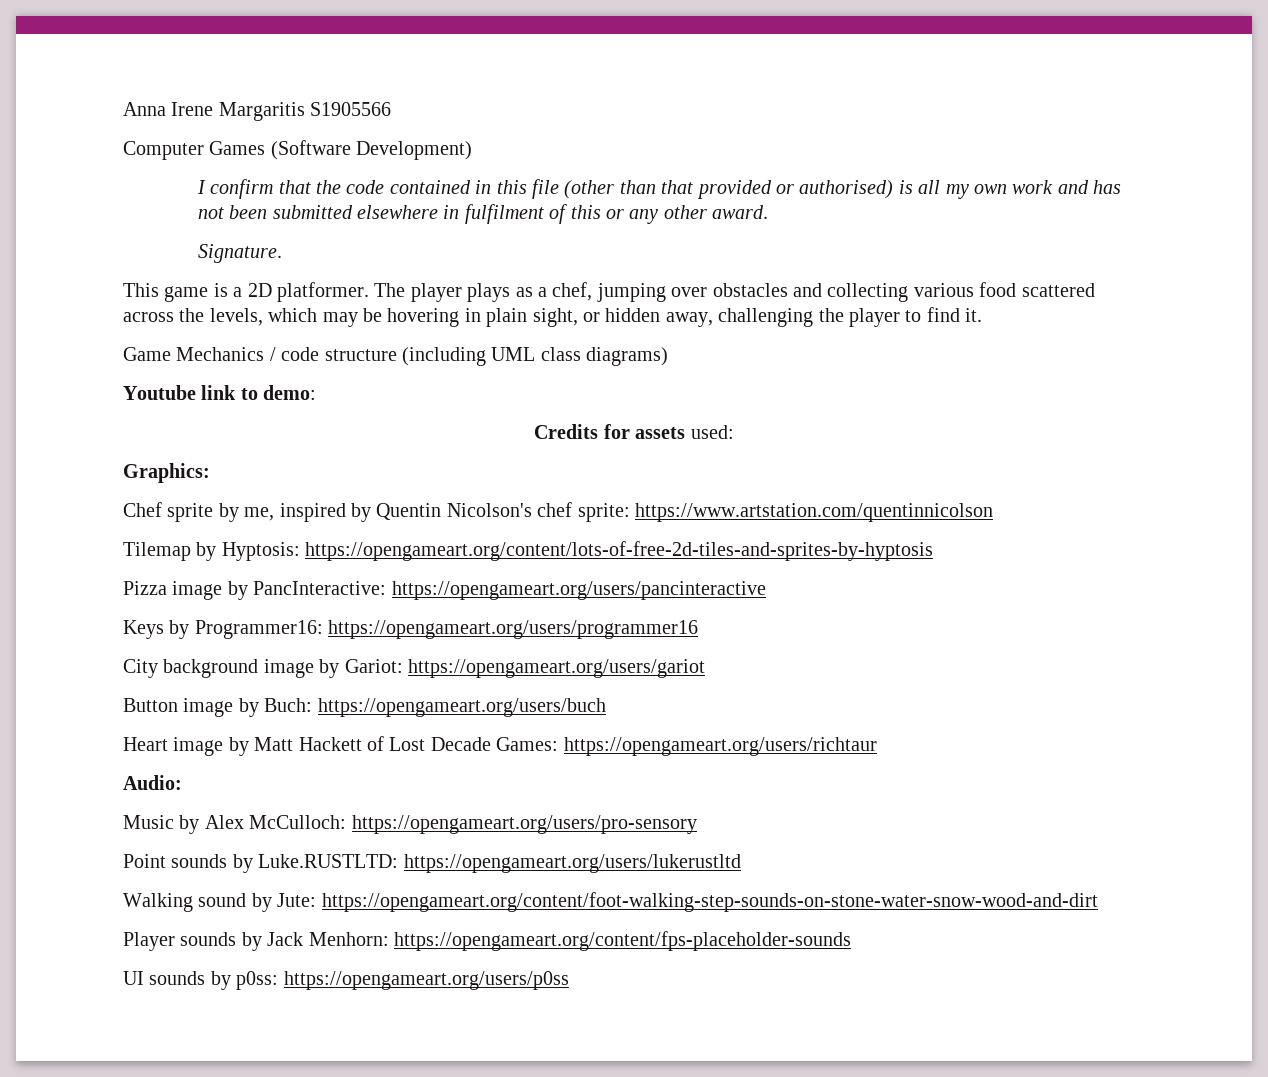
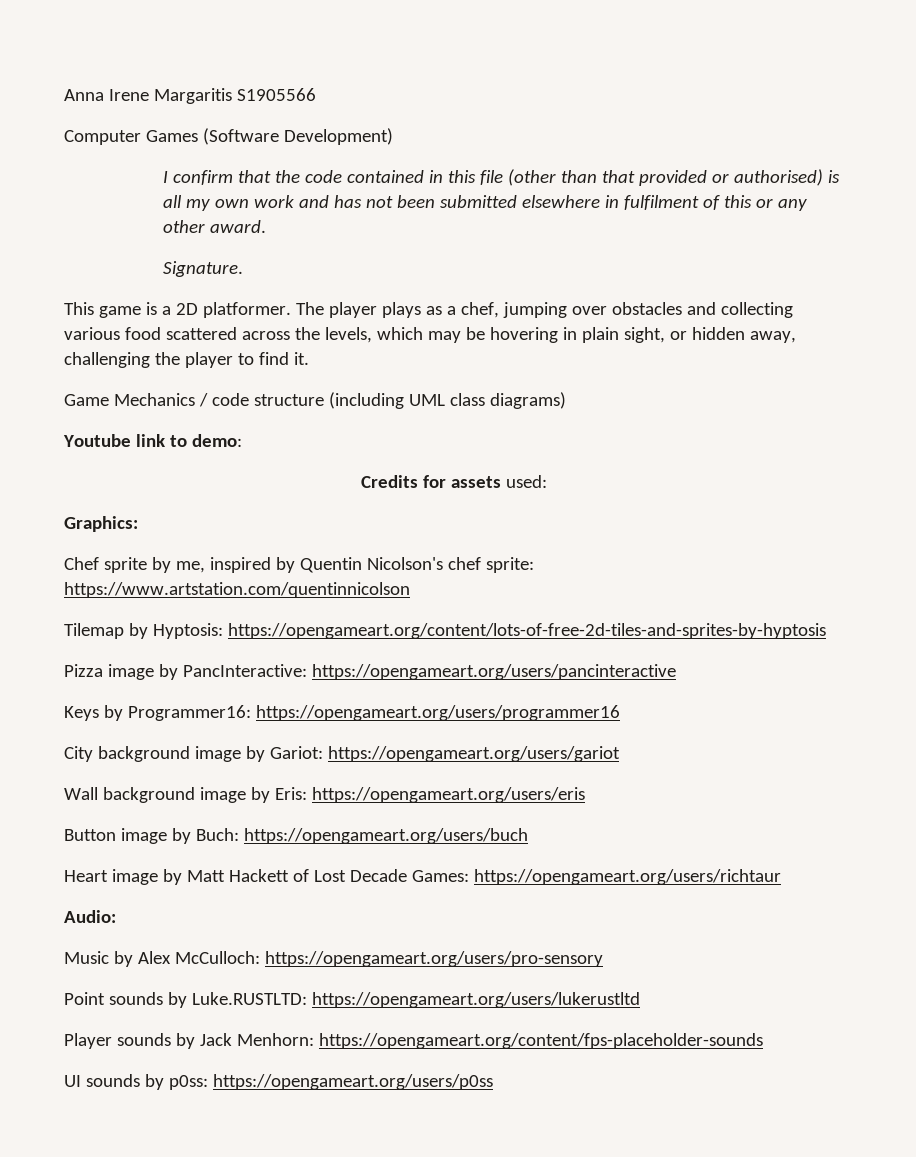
(705, 668) none -> [64,787,585,803] // Wall background image by Eris: https://opengameart.org/users/eris
[123,892,1098,912] // Walking sound by Jute: https://opengameart.org/content/foot-walking-step-sounds-on-stone-water-snow-wood-and-dirt -> (640, 1000) none

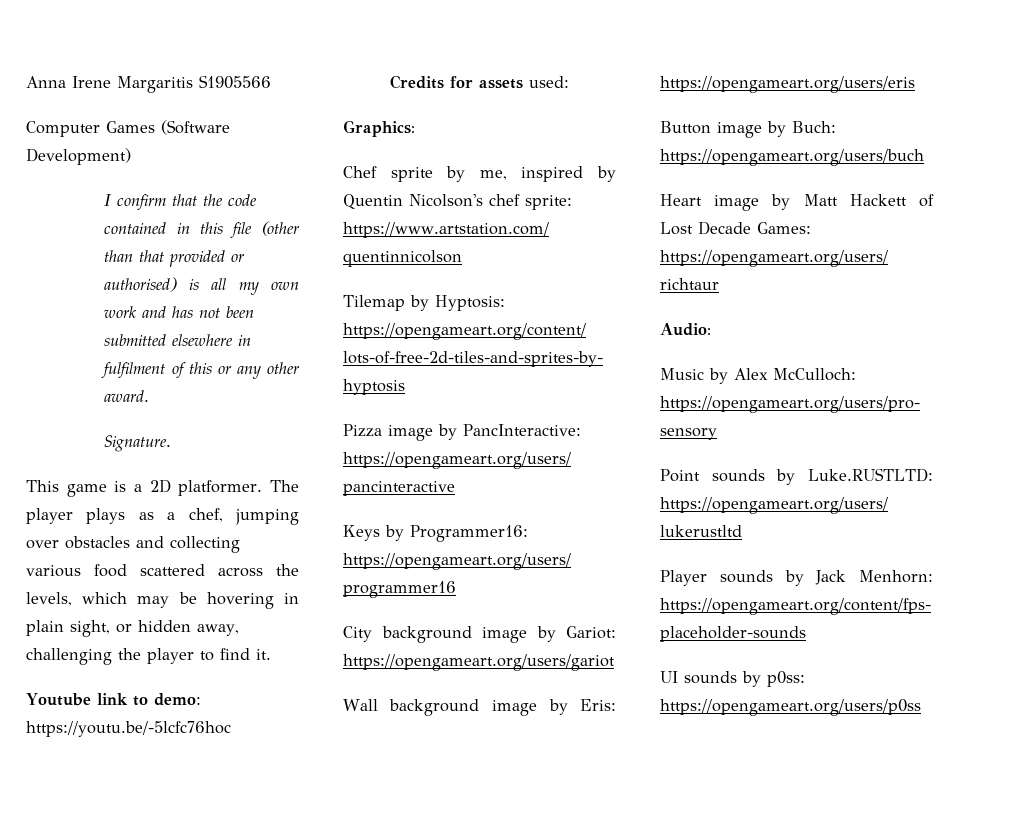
[64,392,566,409] // Game Mechanics / code structure (including UML class diagrams) -> (271, 654) none
(242, 440) none -> [26,721,231,737] https://youtu.be/-5lcfc76hoc

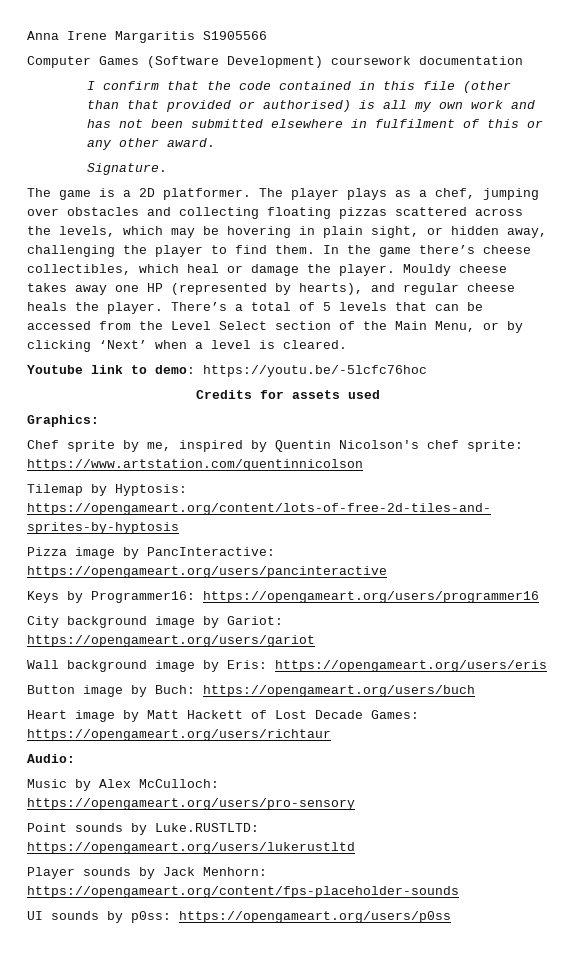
(131, 156) none -> [331,56,523,65] coursework documentation
[26,480,59,492] This -> [27,188,51,197] The
[26,564,127,577] various food -> [267,207,387,219] floating pizzas
[256,649,271,660] it. -> [275,245,531,257] [27,264,507,276] [27,283,515,295] [27,302,483,314] [27,321,523,333] [27,340,347,352] them. In the game there’s cheese collectibles, which heal or damage the player. Mouldy cheese takes away one HP (represented by hearts), and regular cheese heals the player. There’s a total of 5 levels that can be accessed from the Level Select section of the Main Menu, or by clicking ‘Next’ when a level is cleared.
[529,76,569,88] used: -> [348,390,380,399] used

